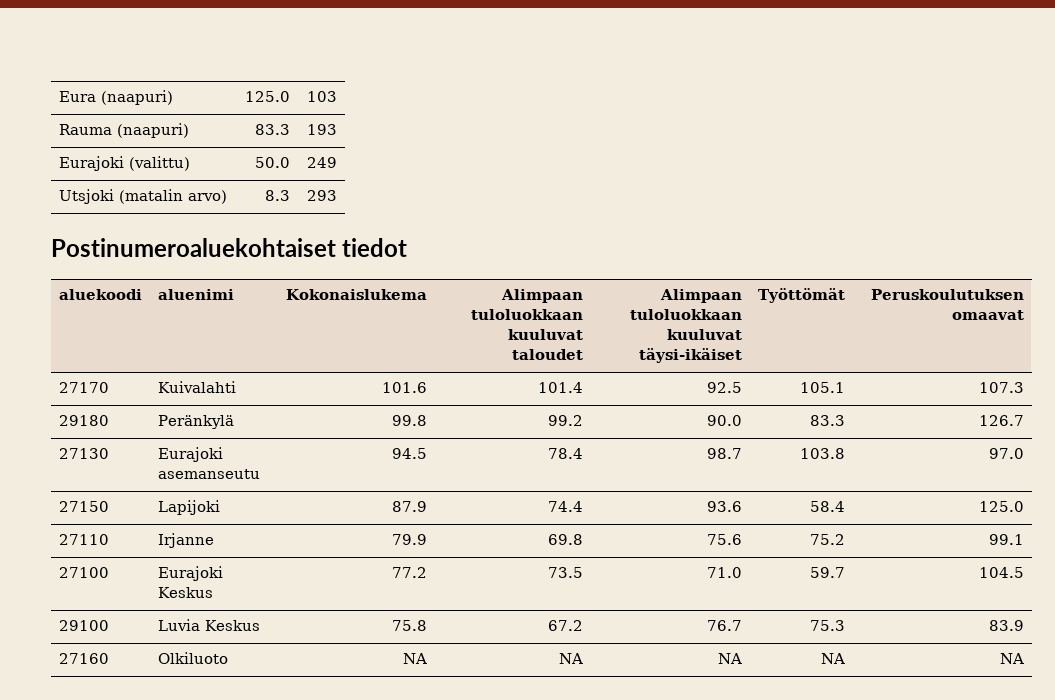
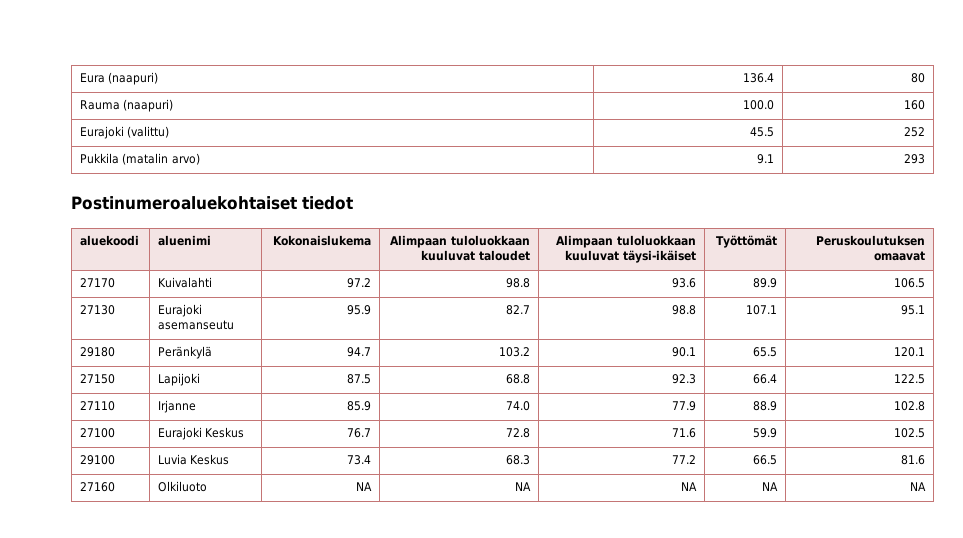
[245,91,291,102] [307,91,338,102] 125.0 | 103 -> [742,73,774,83] [910,73,925,83] 136.4 | 80
[255,124,291,135] [307,124,338,135] 83.3 | 193 -> [742,100,774,110] [903,100,925,110] 100.0 | 160
[255,157,291,168] [307,157,338,168] [58,189,114,204] 50.0 | 249 // Utsjoki -> [749,127,774,137] [903,127,925,137] [80,153,120,164] 45.5 | 252 // Pukkila
[265,190,291,201] 8.3 -> [756,154,774,164] 9.1
[382,382,428,393] [538,382,584,393] [707,382,743,393] [800,382,846,393] [979,382,1025,393] [58,415,109,426] [157,415,234,429] [392,415,428,426] [548,415,584,426] [707,415,743,426] [810,415,846,426] [979,415,1025,426] [58,448,109,459] [157,447,223,462] [157,469,260,479] [392,448,428,459] [548,448,584,459] [707,448,743,459] [800,448,846,459] [989,448,1025,459] [58,501,109,512] [157,500,220,515] [392,501,428,512] [548,501,584,512] [707,501,743,512] [810,501,846,512] [979,501,1025,512] [58,534,109,545] [157,533,214,548] [392,534,428,545] [548,534,584,545] [707,534,743,545] [810,534,846,545] [989,534,1025,545] [58,567,109,578] [157,566,223,581] [157,587,213,598] [392,567,428,578] [548,567,584,578] [707,567,743,578] [810,567,846,578] [979,567,1025,578] [58,620,109,631] [157,619,260,631] [392,620,428,631] [548,620,584,631] [707,620,743,631] [810,620,846,631] [989,620,1025,631] 101.6 | 101.4 | 92.5 | 105.1 | 107.3 // 29180 | Peränkylä | 99.8 | 99.2 | 90.0 | 83.3 | 126.7 // 27130 | Eurajoki asemanseutu | 94.5 | 78.4 | 98.7 | 103.8 | 97.0 // 27150 | Lapijoki | 87.9 | 74.4 | 93.6 | 58.4 | 125.0 // 27110 | Irjanne | 79.9 | 69.8 | 75.6 | 75.2 | 99.1 // 27100 | Eurajoki Keskus | 77.2 | 73.5 | 71.0 | 59.7 | 104.5 // 29100 | Luvia Keskus | 75.8 | 67.2 | 76.7 | 75.3 | 83.9 -> [346,278,371,288] [505,278,530,288] [671,278,696,288] [752,278,777,288] [893,278,925,288] [80,305,116,315] [158,304,203,317] [158,320,235,330] [346,305,371,315] [505,305,530,315] [671,305,696,315] [745,305,777,315] [900,305,925,315] [80,347,116,357] [158,346,213,359] [346,347,371,357] [498,347,530,357] [671,347,696,357] [752,347,777,357] [893,347,925,357] [80,374,116,384] [158,373,201,386] [346,374,371,384] [505,374,530,384] [671,374,696,384] [752,374,777,384] [893,374,925,384] [80,401,116,411] [158,400,197,413] [346,401,371,411] [505,401,530,411] [671,401,696,411] [752,401,777,411] [893,401,925,411] [80,428,116,438] [158,427,245,440] [346,428,371,438] [505,428,530,438] [671,428,696,438] [752,428,777,438] [893,428,925,438] [80,455,116,465] [158,454,230,465] [346,455,371,465] [505,455,530,465] [671,455,696,464] [752,455,777,465] [900,455,925,465] 97.2 | 98.8 | 93.6 | 89.9 | 106.5 // 27130 | Eurajoki asemanseutu | 95.9 | 82.7 | 98.8 | 107.1 | 95.1 // 29180 | Peränkylä | 94.7 | 103.2 | 90.1 | 65.5 | 120.1 // 27150 | Lapijoki | 87.5 | 68.8 | 92.3 | 66.4 | 122.5 // 27110 | Irjanne | 85.9 | 74.0 | 77.9 | 88.9 | 102.8 // 27100 | Eurajoki Keskus | 76.7 | 72.8 | 71.6 | 59.9 | 102.5 // 29100 | Luvia Keskus | 73.4 | 68.3 | 77.2 | 66.5 | 81.6

